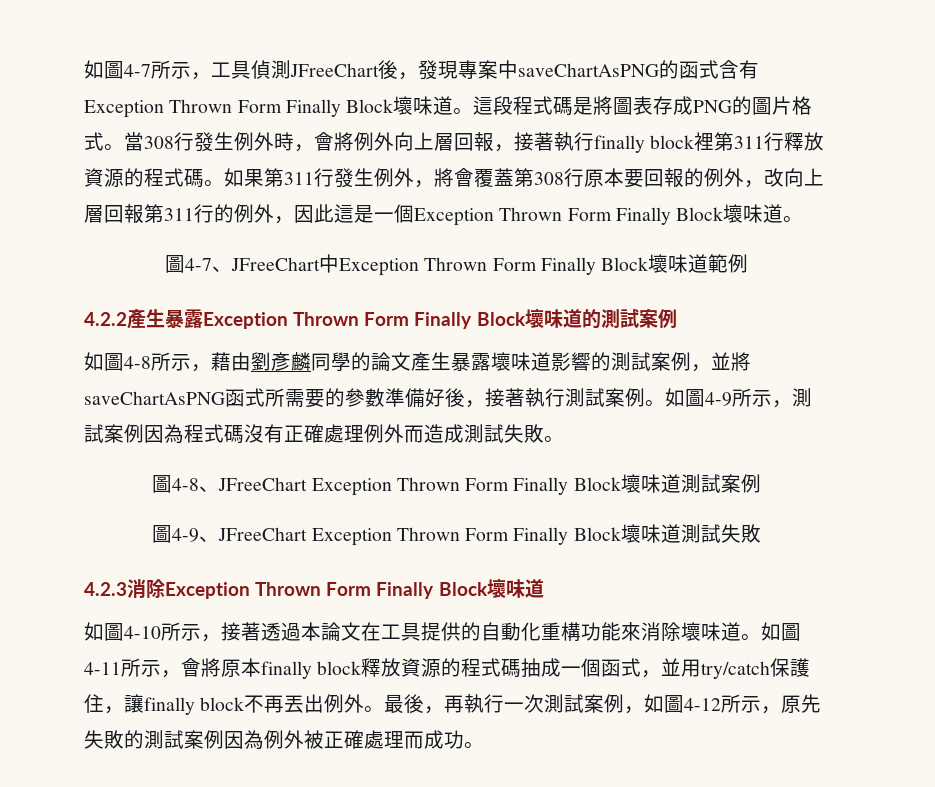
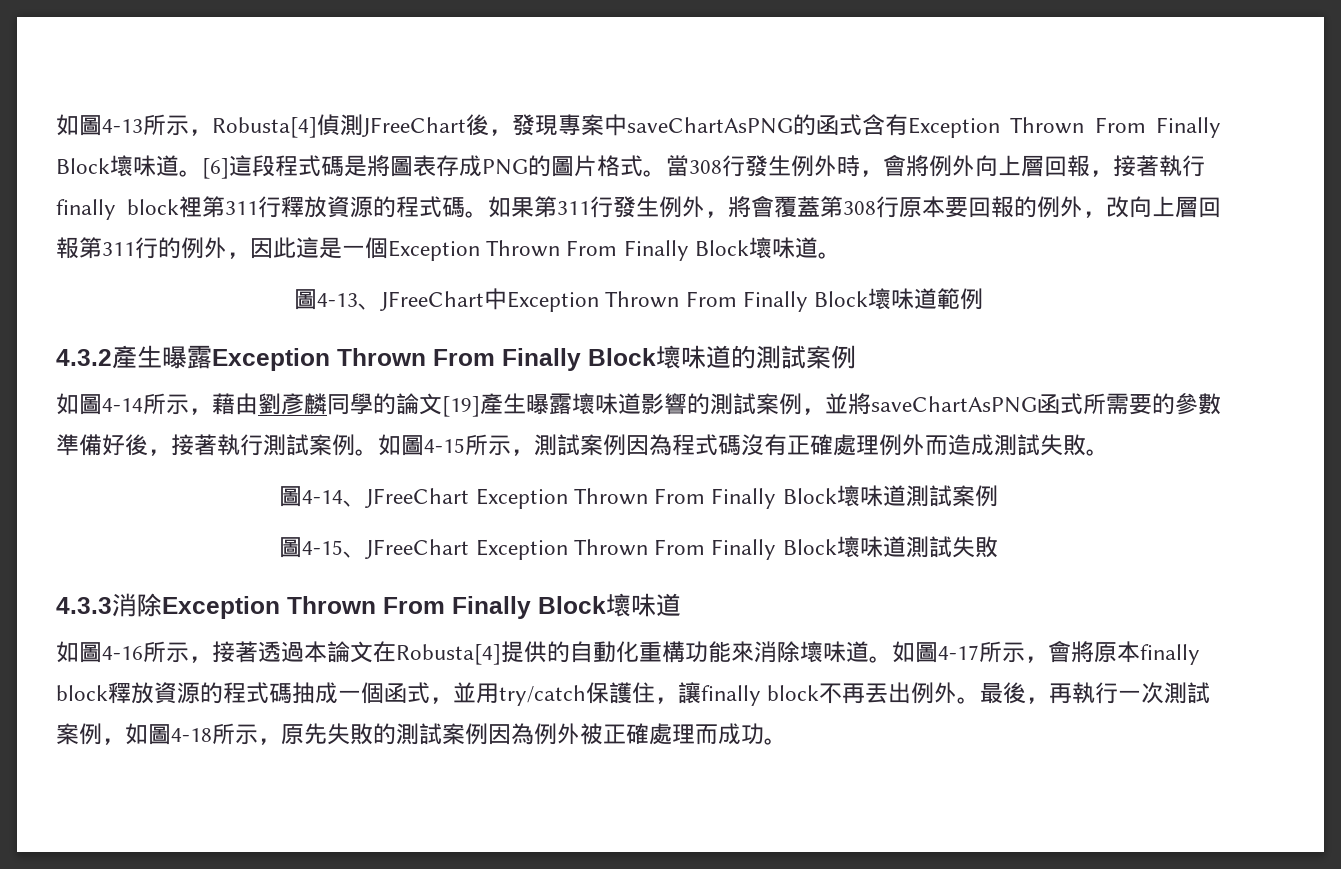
[84,60,251,80] 如圖4-7所示，工具 -> [56,114,317,138] 如圖4-13所示，Robusta[4]
[237,96,474,117] Form Finally Block壞味道。 -> [1094,117,1221,138] [56,155,229,179] From Finally Block壞味道。[6]
[567,208,612,221] Form -> [566,240,618,256] From
[184,258,212,271] 4-7 -> [317,293,359,307] 4-13
[492,258,537,271] Form -> [685,291,737,307] From
[84,309,184,329] 4.2.2產生暴 -> [56,345,187,369] 4.3.2產生曝
[364,312,410,326] Form -> [433,349,495,366] From
[124,356,151,369] 4-8 -> [102,398,143,412] 4-14
[411,352,471,371] 產生暴 -> [442,393,549,417] [19]產生曝
[705,392,732,406] 4-9 -> [424,438,465,453] 4-15
[172,477,510,496] 4-8、JFreeChart Exception Thrown Form -> [302,488,706,509] 4-14、JFreeChart Exception Thrown From
[172,527,510,546] 4-9、JFreeChart Exception Thrown Form -> [302,539,706,560] 4-15、JFreeChart Exception Thrown From
[84,582,127,596] 4.2.3 -> [56,597,112,614] 4.3.3
[326,582,372,596] Form -> [383,597,445,614] From
[124,626,161,639] 4-10 -> [102,646,143,660] 4-16
[381,623,421,641] 工具 -> [396,644,501,665] Robusta[4]
[84,662,121,675] 4-11 -> [938,645,979,660] 4-17
[684,698,722,711] 4-12 -> [171,728,212,742] 4-18

